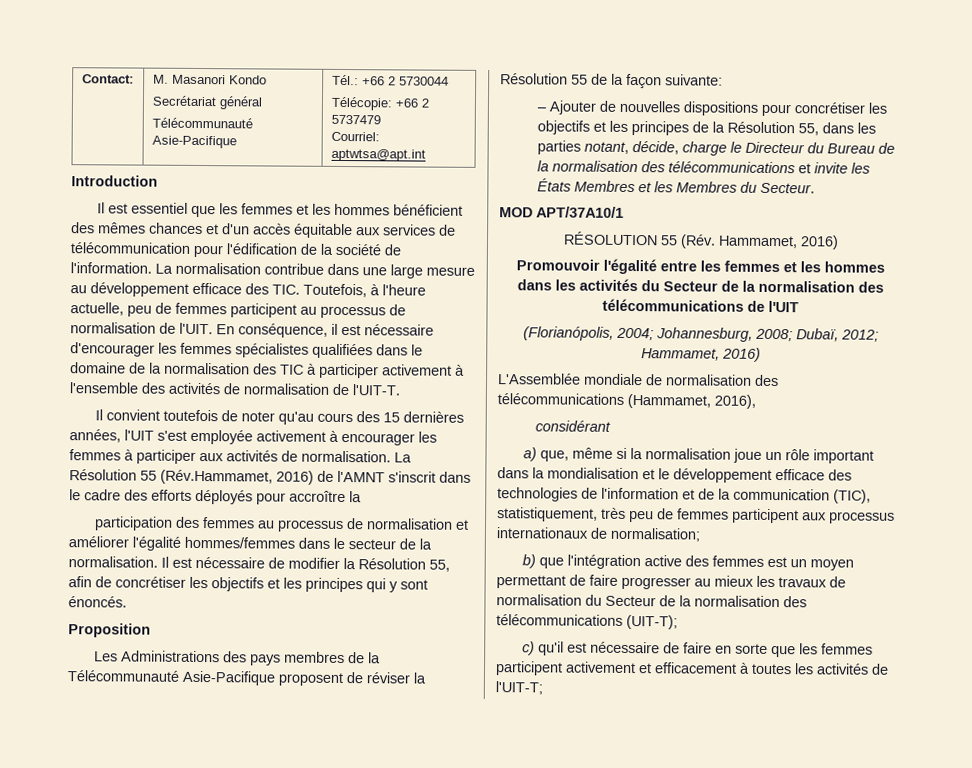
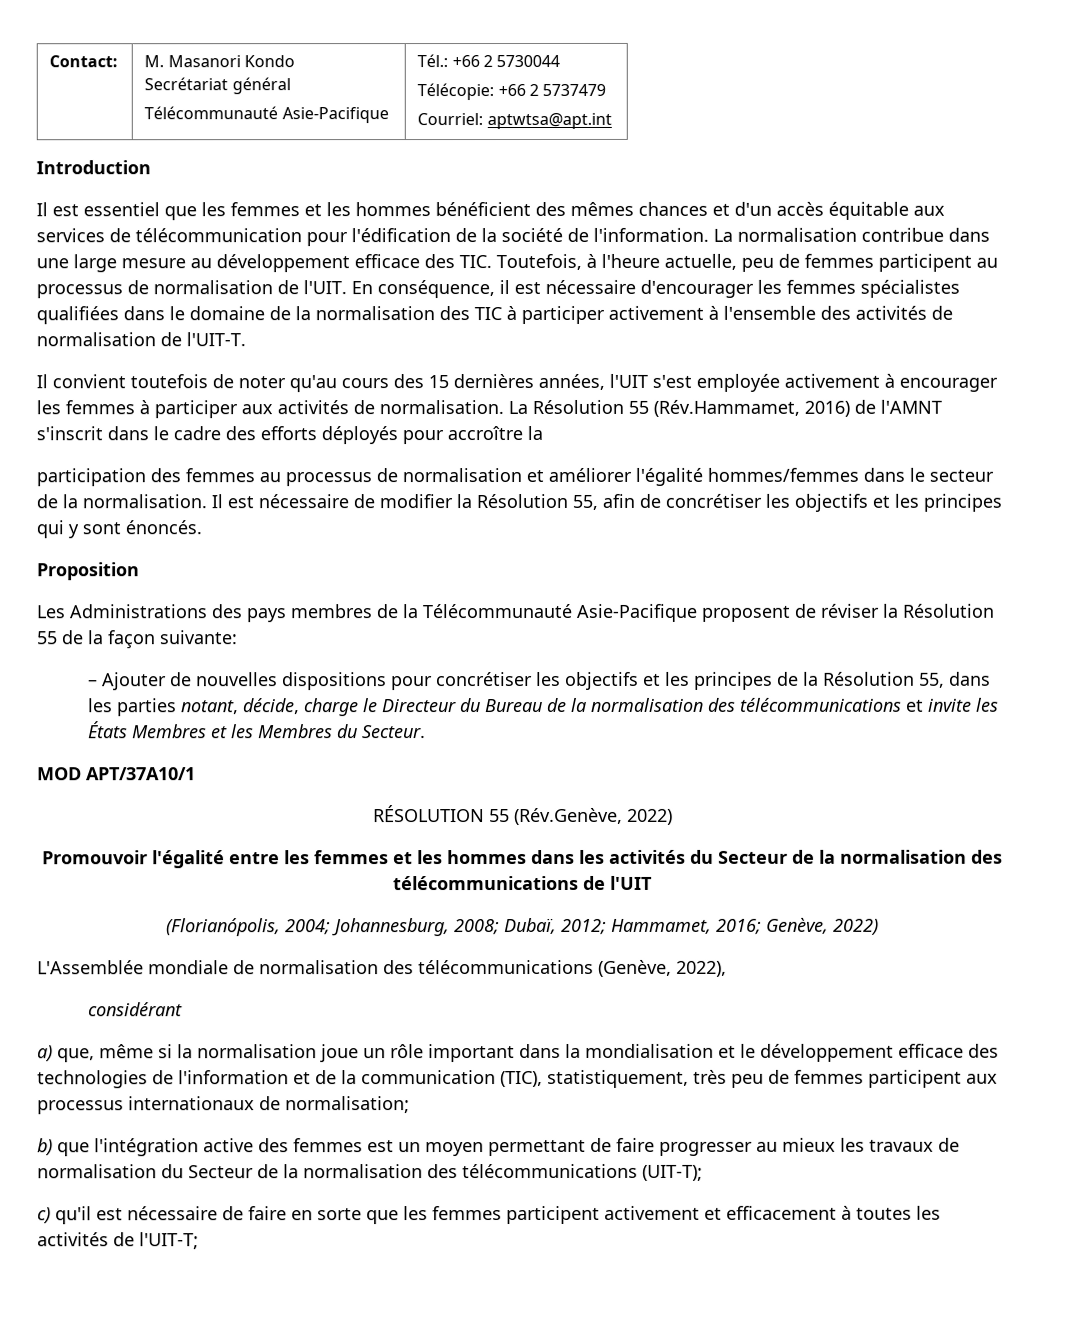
[680,234,839,250] (Rév. Hammamet, 2016) -> [513,807,673,826] (Rév.Genève, 2022)
[721,347,761,362] 2016) -> [716,917,879,935] 2016; Genève, 2022)
[627,393,756,409] (Hammamet, 2016), -> [598,959,727,977] (Genève, 2022),

